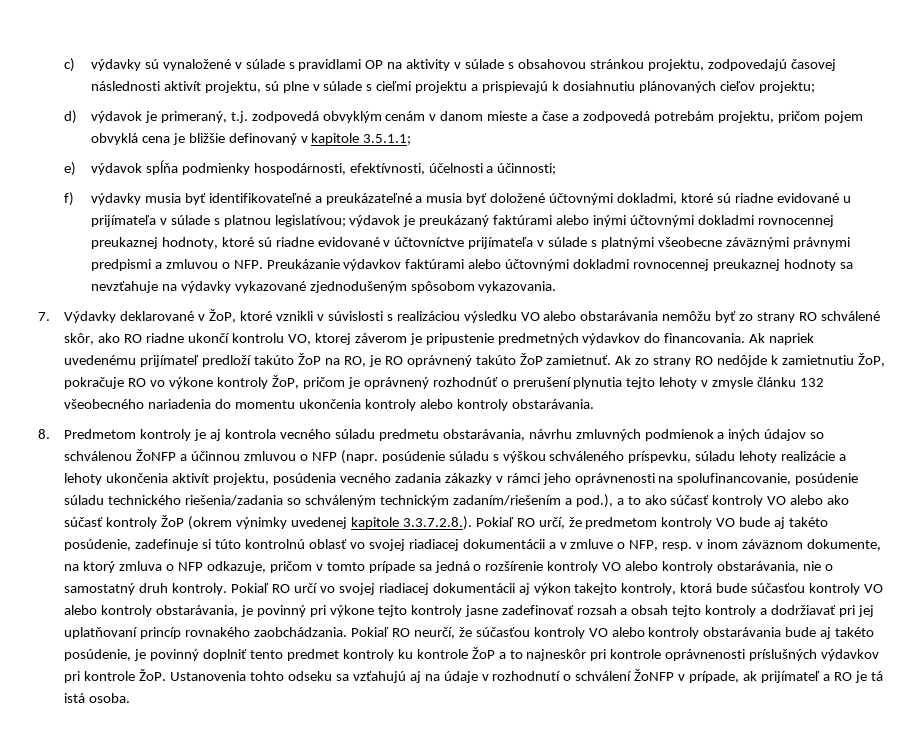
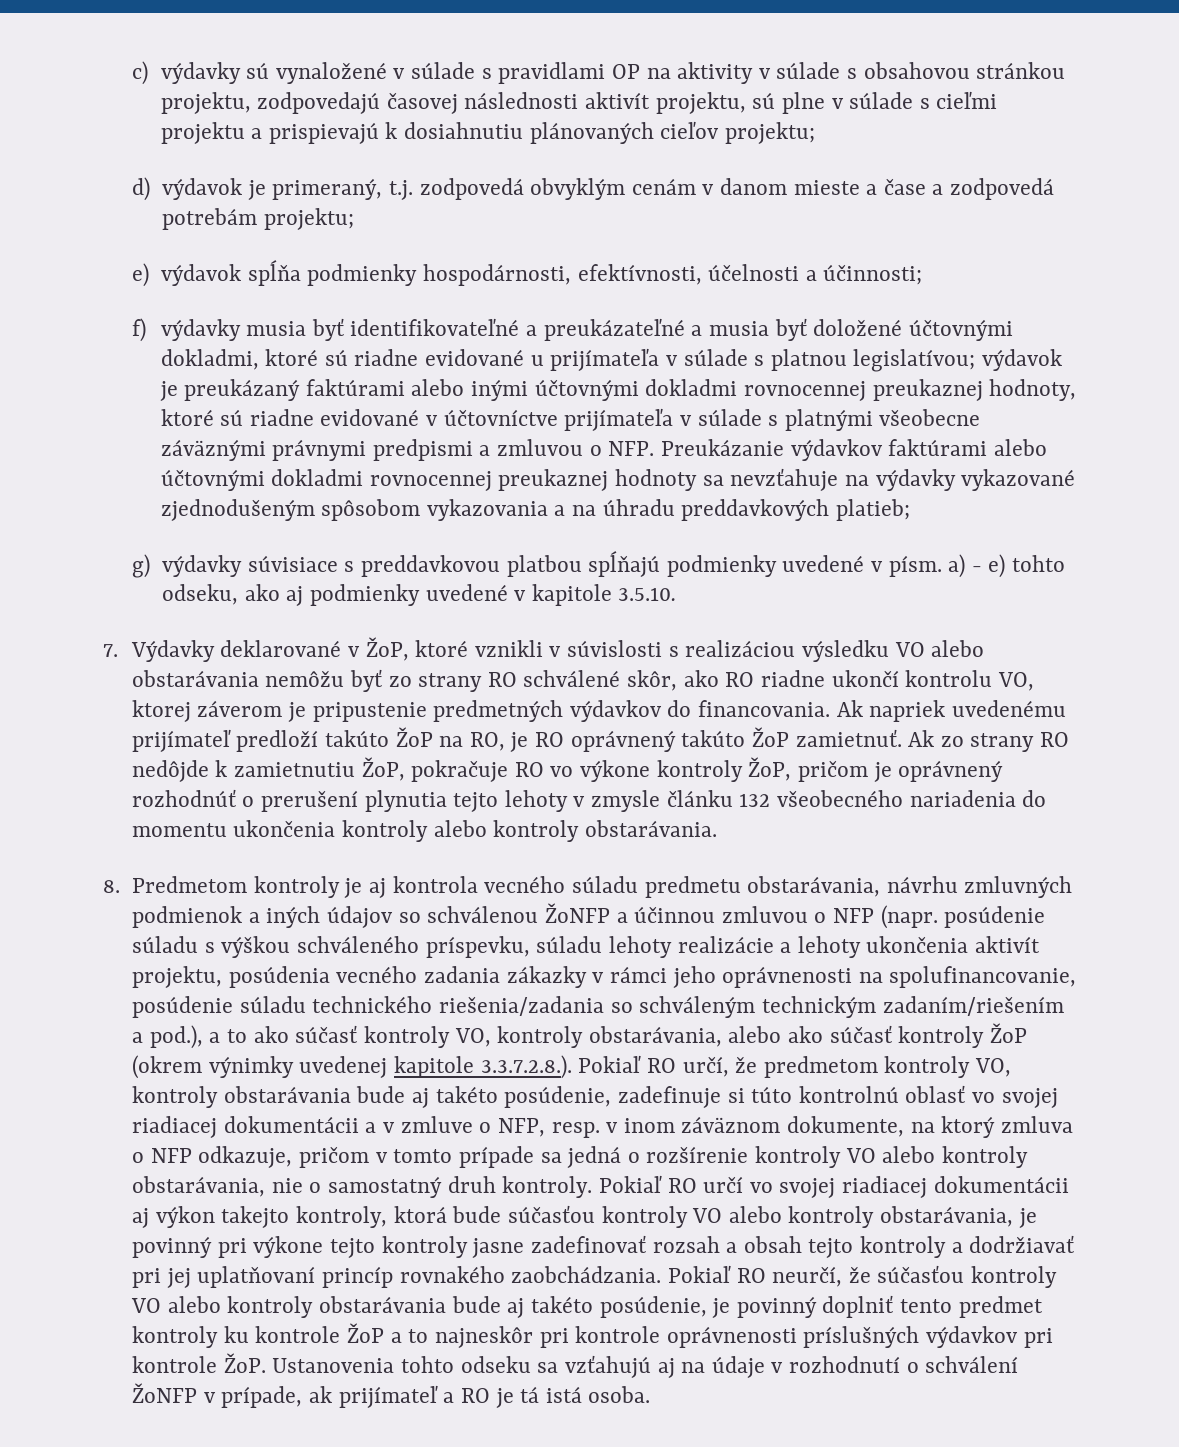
[717,111,863,123] [90,133,412,145] projektu, pričom pojem obvyklá cena je bližšie definovaný v kapitole 3.5.1.1; -> [263,208,354,230] projektu;
[478,281,557,293] vykazovania. -> [426,499,910,521] [131,551,1066,578] [162,584,677,606] vykazovania a na úhradu preddavkových platieb; // g) výdavky súvisiace s preddavkovou platbou spĺňajú podmienky uvedené v písm. a) - e) tohto odseku, ako aj podmienky uvedené v kapitole 3.5.10.
[767,496,787,505] VO -> [454,1026,722,1048] VO, kontroly obstarávania,
[716,518,736,527] VO -> [975,1058,1012,1077] [132,1086,351,1108] VO, kontroly obstarávania

